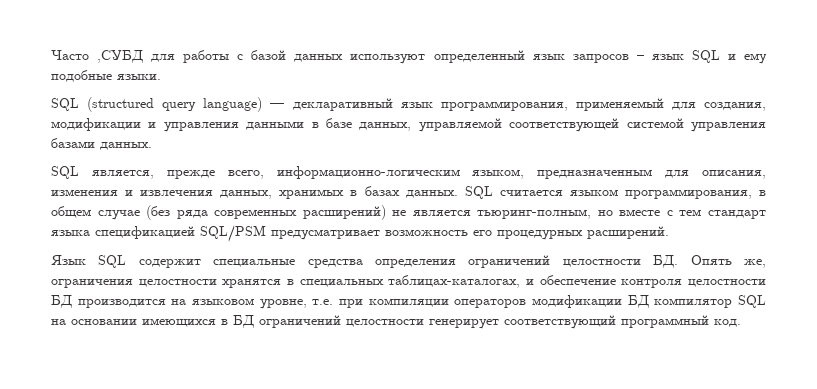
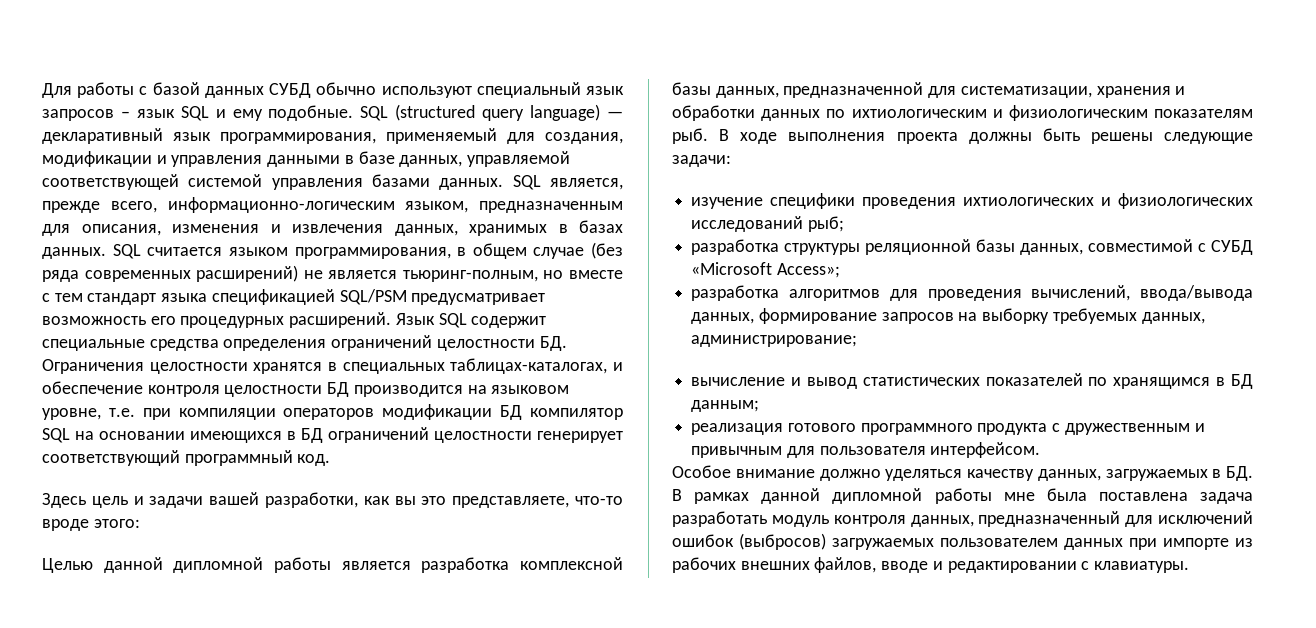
[51,50,176,63] Часто ,СУБД для -> [42,83,72,98] Для
[350,50,525,64] используют определенный -> [269,82,581,98] СУБД обычно используют специальный
[51,70,161,82] подобные языки. // -> [268,105,354,121] подобные.
(152, 146) // -> (504, 184) none
(669, 232) // -> (392, 320) none
[690,255,766,268] [51,279,133,288] Опять же, ограничения -> [42,359,144,374] Ограничения
(741, 323) none -> [42,492,623,508] [42,519,140,531] [42,557,623,573] [672,82,1186,98] [672,105,1253,121] [672,128,1253,144] [672,155,731,167] [691,193,1253,209] [691,216,844,232] [691,239,1254,255] [691,262,840,278] [691,285,1253,301] [691,308,1205,324] [691,335,858,347] [691,373,1253,389] [691,400,760,412] [691,423,1205,435] [691,442,1041,458] [672,465,1253,481] [672,488,1253,504] [672,511,1253,527] [672,533,1253,550] [672,557,1190,573] // Здесь цель и задачи вашей разработки, как вы это представляете, что-то вроде этого: // Целью данной дипломной работы является разработка комплексной базы данных, предназначенной для систематизации, хранения и обработки данных по ихтиологическим и физиологическим показателям рыб. В ходе выполнения проекта должны быть решены следующие задачи: // изучение специфики проведения ихтиологических и физиологических исследований рыб; // разработка структуры реляционной базы данных, совместимой с СУБД «Microsoft Access»; // разработка алгоритмов для проведения вычислений, ввода/вывода данных, формирование запросов на выборку требуемых данных, администрирование; // вычисление и вывод статистических показателей по хранящимся в БД данным; // реализация готового программного продукта с дружественным и привычным для пользователя интерфейсом. // Особое внимание должно уделяться качеству данных, загружаемых в БД. В рамках данной дипломной работы мне была поставлена задача разработать модуль контроля данных, предназначенный для исключений ошибок (выбросов) загружаемых пользователем данных при импорте из рабочих внешних файлов, вводе и редактировании с клавиатуры.

